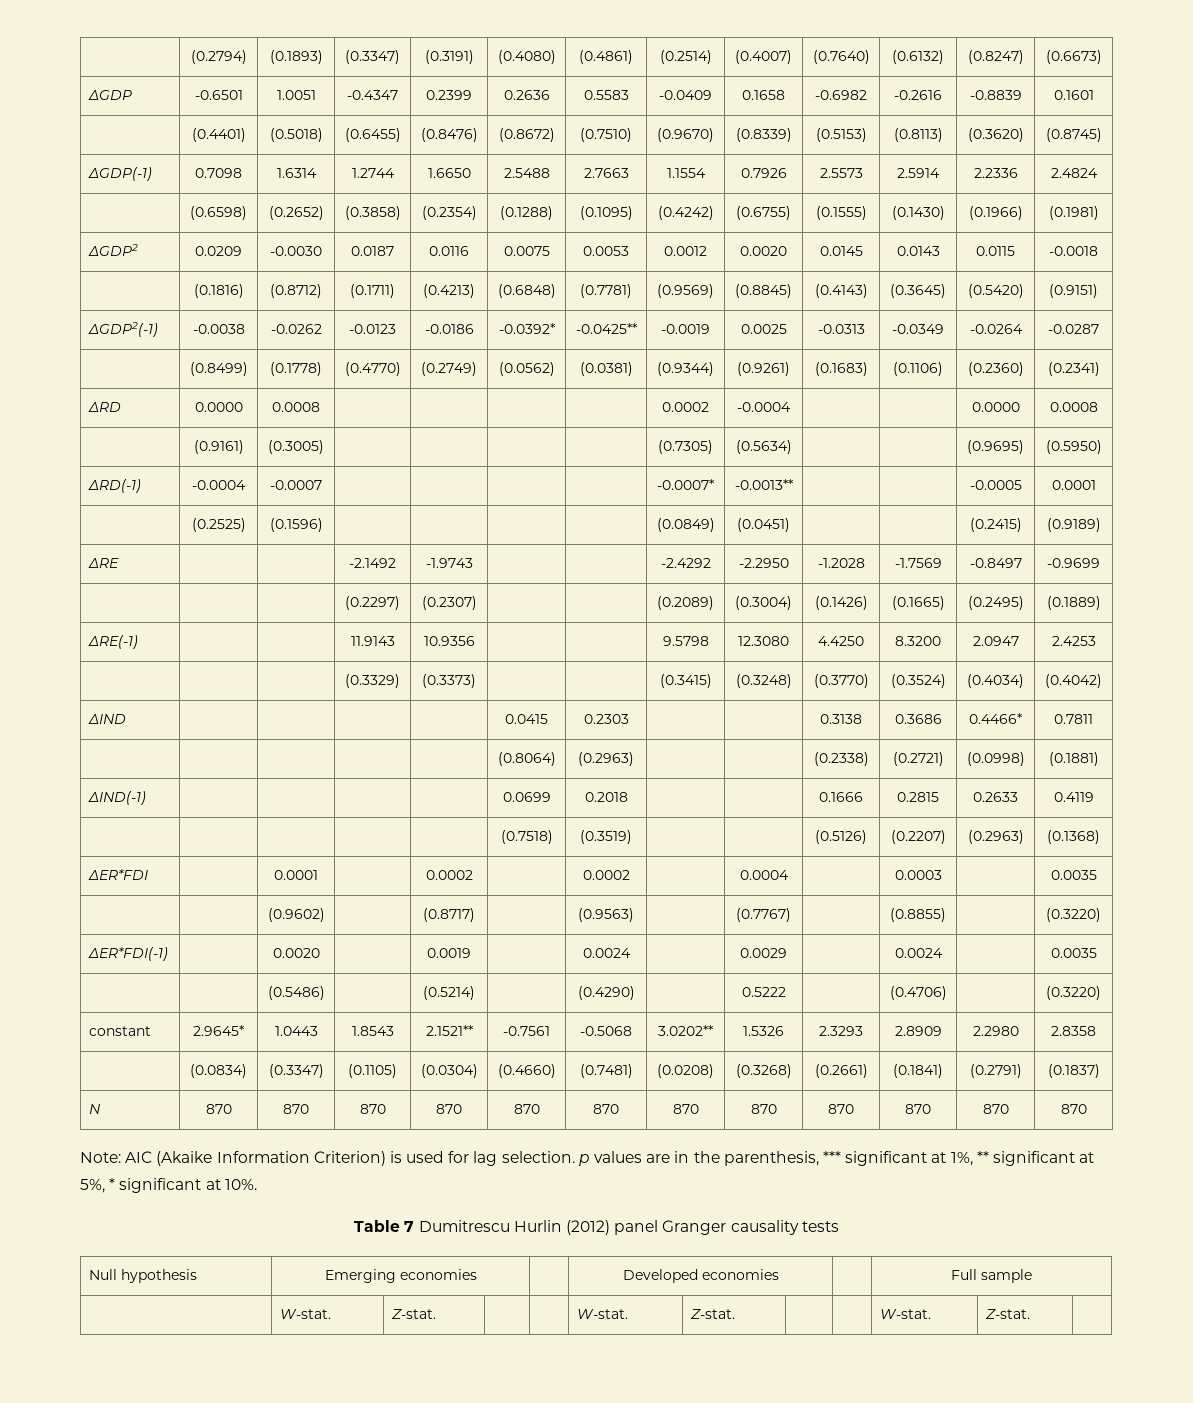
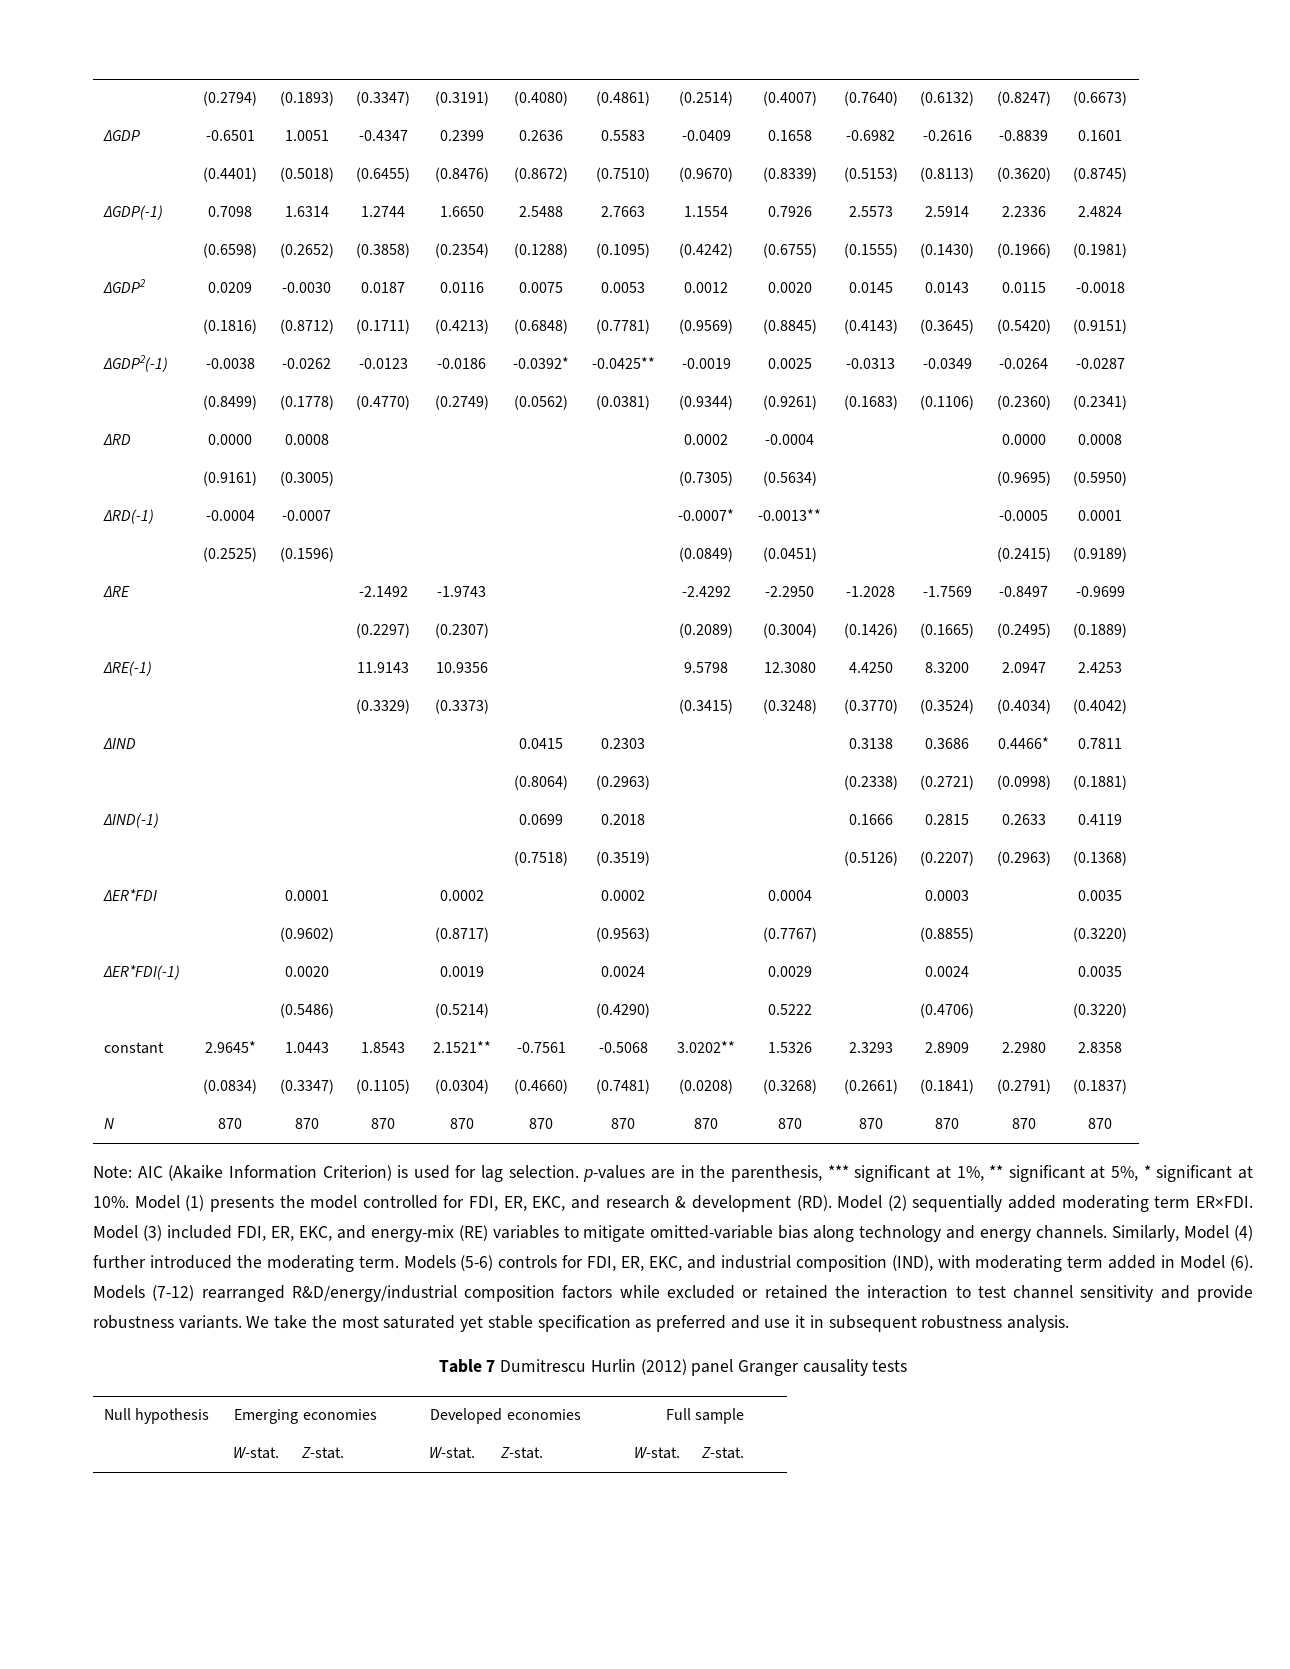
[578,1151,643,1166] p values -> [583,1165,646,1182] p-values
(257, 1184) none -> [134,1195,1253,1212] [93,1225,1254,1242] [93,1255,1253,1272] [93,1285,1253,1302] [93,1315,1070,1332] Model (1) presents the model controlled for FDI, ER, EKC, and research & development (RD). Model (2) sequentially added moderating term ER×FDI. Model (3) included FDI, ER, EKC, and energy-mix (RE) variables to mitigate omitted-variable bias along technology and energy channels. Similarly, Model (4) further introduced the moderating term. Models (5-6) controls for FDI, ER, EKC, and industrial composition (IND), with moderating term added in Model (6). Models (7-12) rearranged R&D/energy/industrial composition factors while excluded or retained the interaction to test channel sensitivity and provide robustness variants. We take the most saturated yet stable specification as preferred and use it in subsequent robustness analysis.

